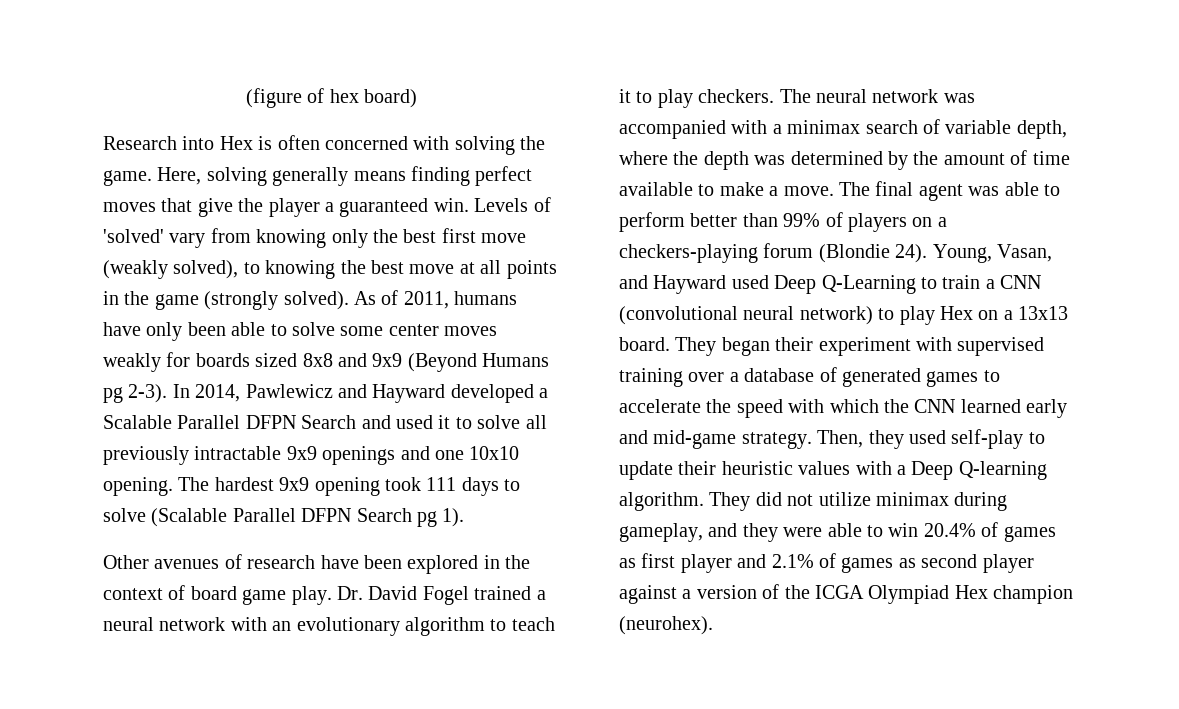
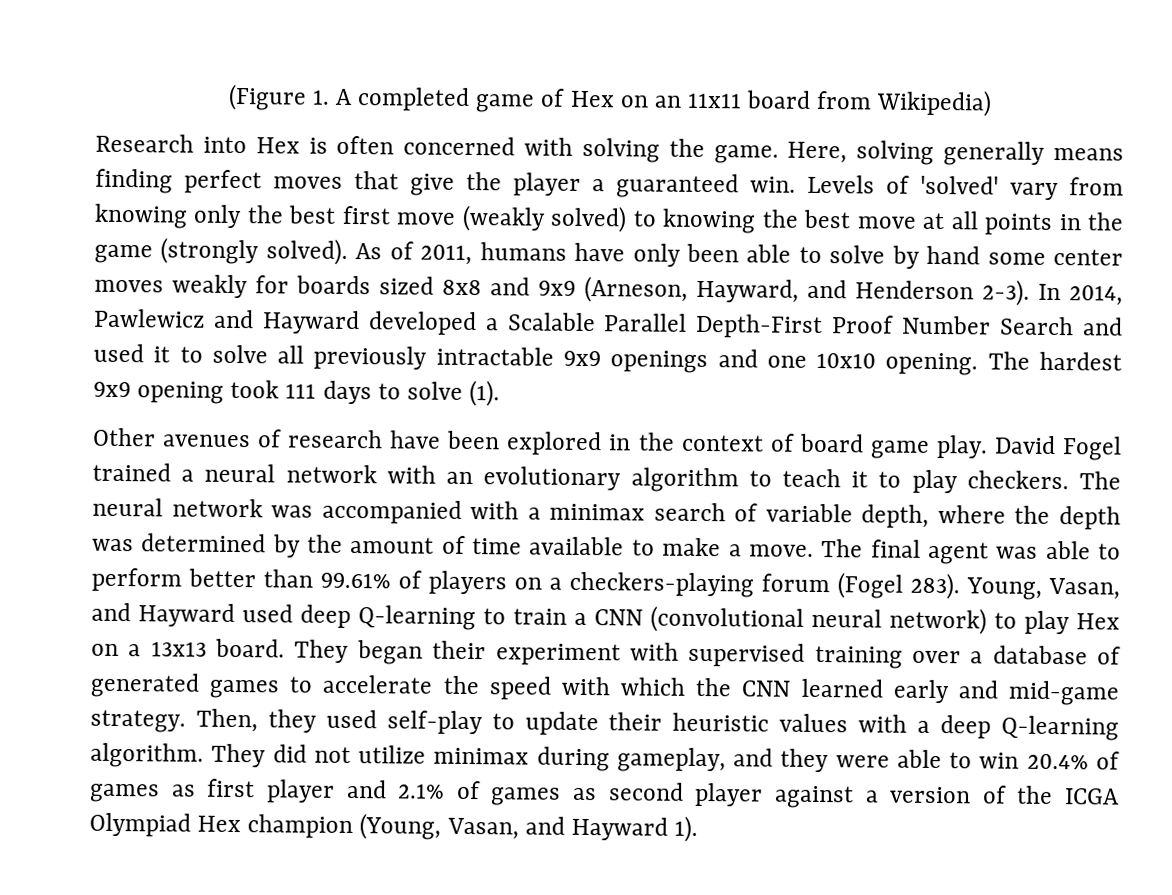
[245,88,418,108] (figure of hex board) -> [227,83,993,117] (Figure 1. A completed game of Hex on an 11x11 board from Wikipedia)
[173,260,239,279] solved), -> [550,205,628,233] solved)
(335, 329) none -> [891,245,981,269] by hand
[407,353,550,372] [103,387,123,403] (Beyond Humans pg -> [584,275,974,303] (Arneson, Hayward, and Henderson
[245,415,296,429] DFPN -> [695,313,992,339] Depth-First Proof Number
[151,508,465,527] (Scalable Parallel DFPN Search pg 1). -> [469,380,501,407] (1).
[337,586,363,600] Dr. -> (988, 446) none
[783,213,821,227] 99% -> [320,572,391,589] 99.61%
[818,244,928,263] (Blondie 24). -> [837,572,960,600] (Fogel 283).
[774,275,916,294] Deep Q-Learning -> [300,604,476,631] deep Q-learning
[911,461,954,480] Deep -> [940,715,992,739] deep
[619,616,713,635] (neurohex). -> [359,813,699,842] (Young, Vasan, and Hayward 1).

